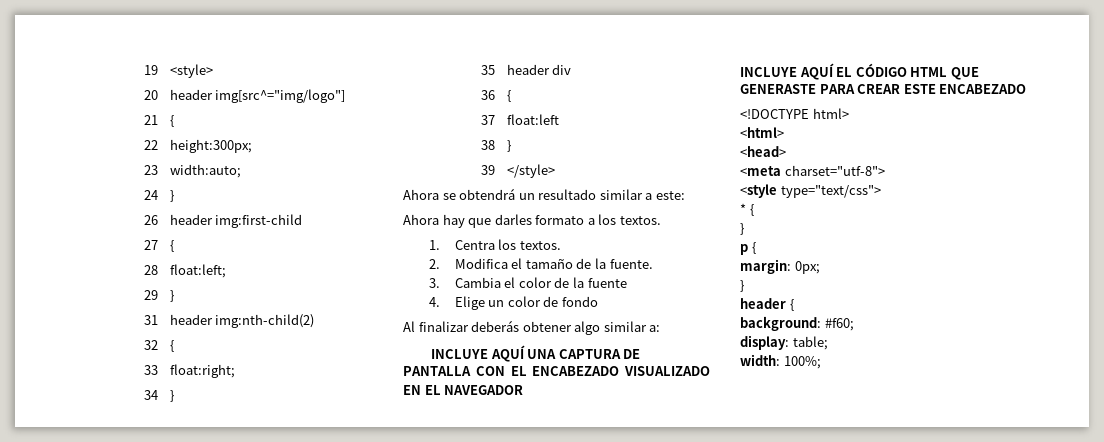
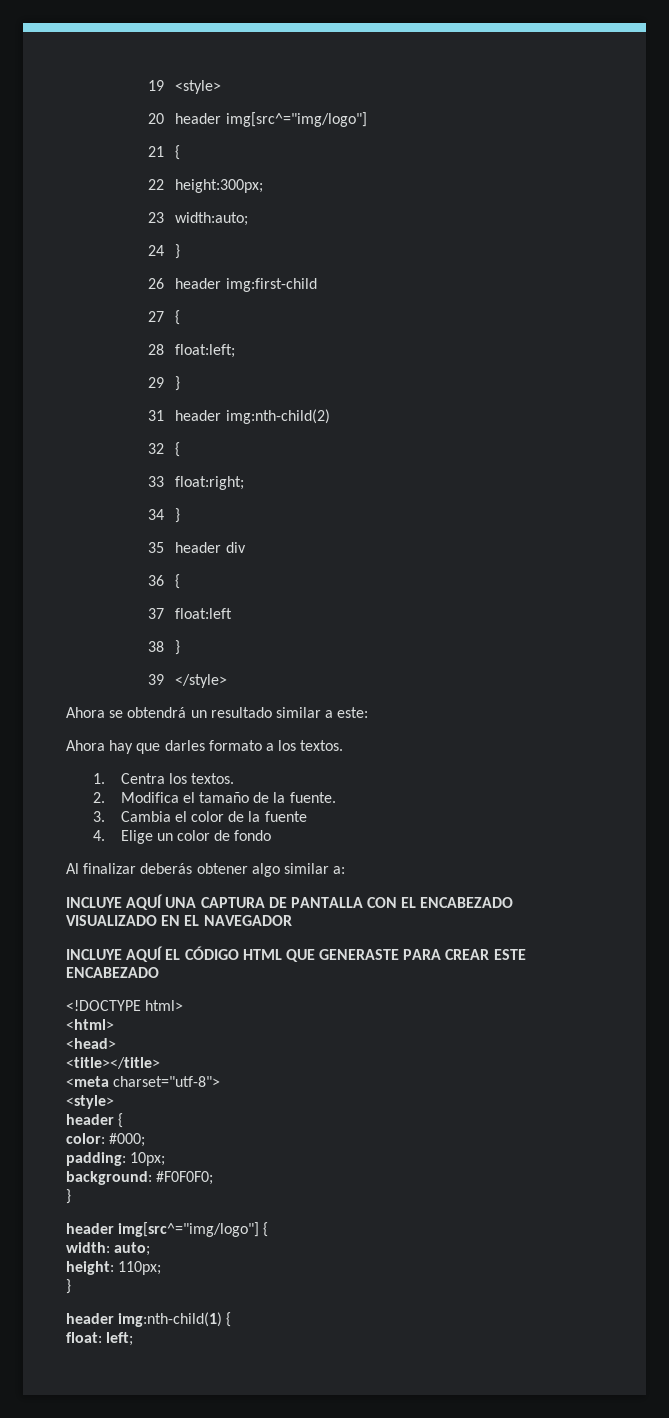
(786, 151) none -> [66,1057,160,1069] // <title></title>
[740,184,881,198] [740,203,754,216] [740,223,744,235] [740,242,756,255] [740,259,820,274] [740,280,744,292] [740,298,794,311] [740,316,854,331] [740,335,828,350] [740,354,821,369] <style type="text/css"> // * { // } // p { // margin: 0px; // } // header { // background: #f60; // display: table; // width: 100%; -> [66,1095,114,1109] [66,1113,124,1128] [66,1133,146,1147] [66,1152,166,1166] [66,1171,214,1185] [66,1189,71,1204] [66,1222,269,1237] [66,1242,151,1256] [66,1261,162,1275] [66,1279,71,1294] [66,1312,232,1327] [66,1332,134,1346] <style> // header { // color: #000; // padding: 10px; // background: #F0F0F0; // } // header img[src^="img/logo"] { // width: auto; // height: 110px; // } // header img:nth-child(1) { // float: left;

